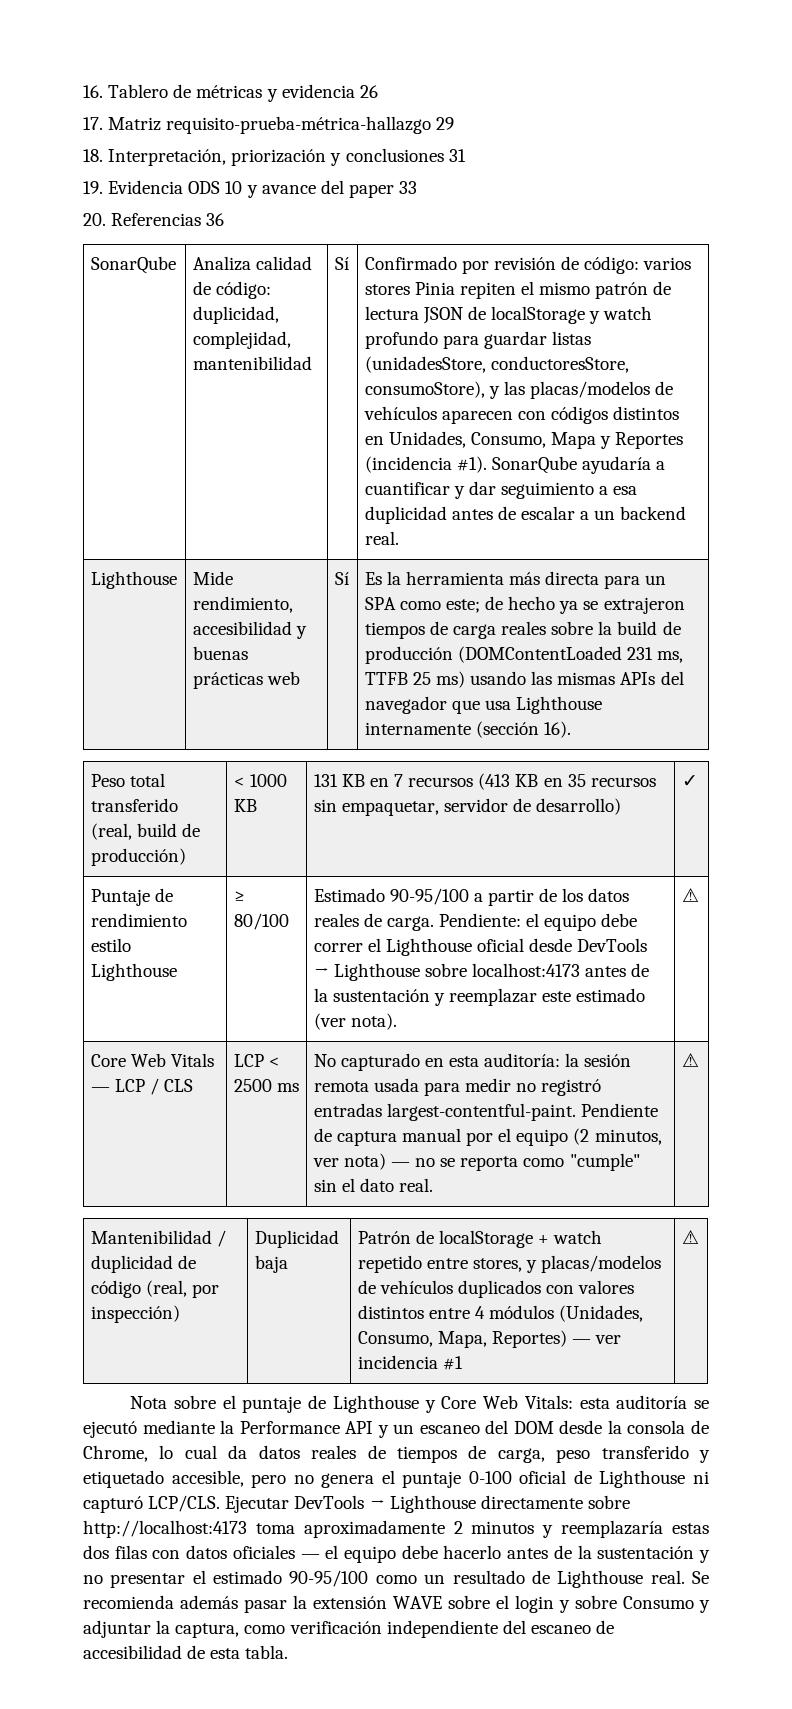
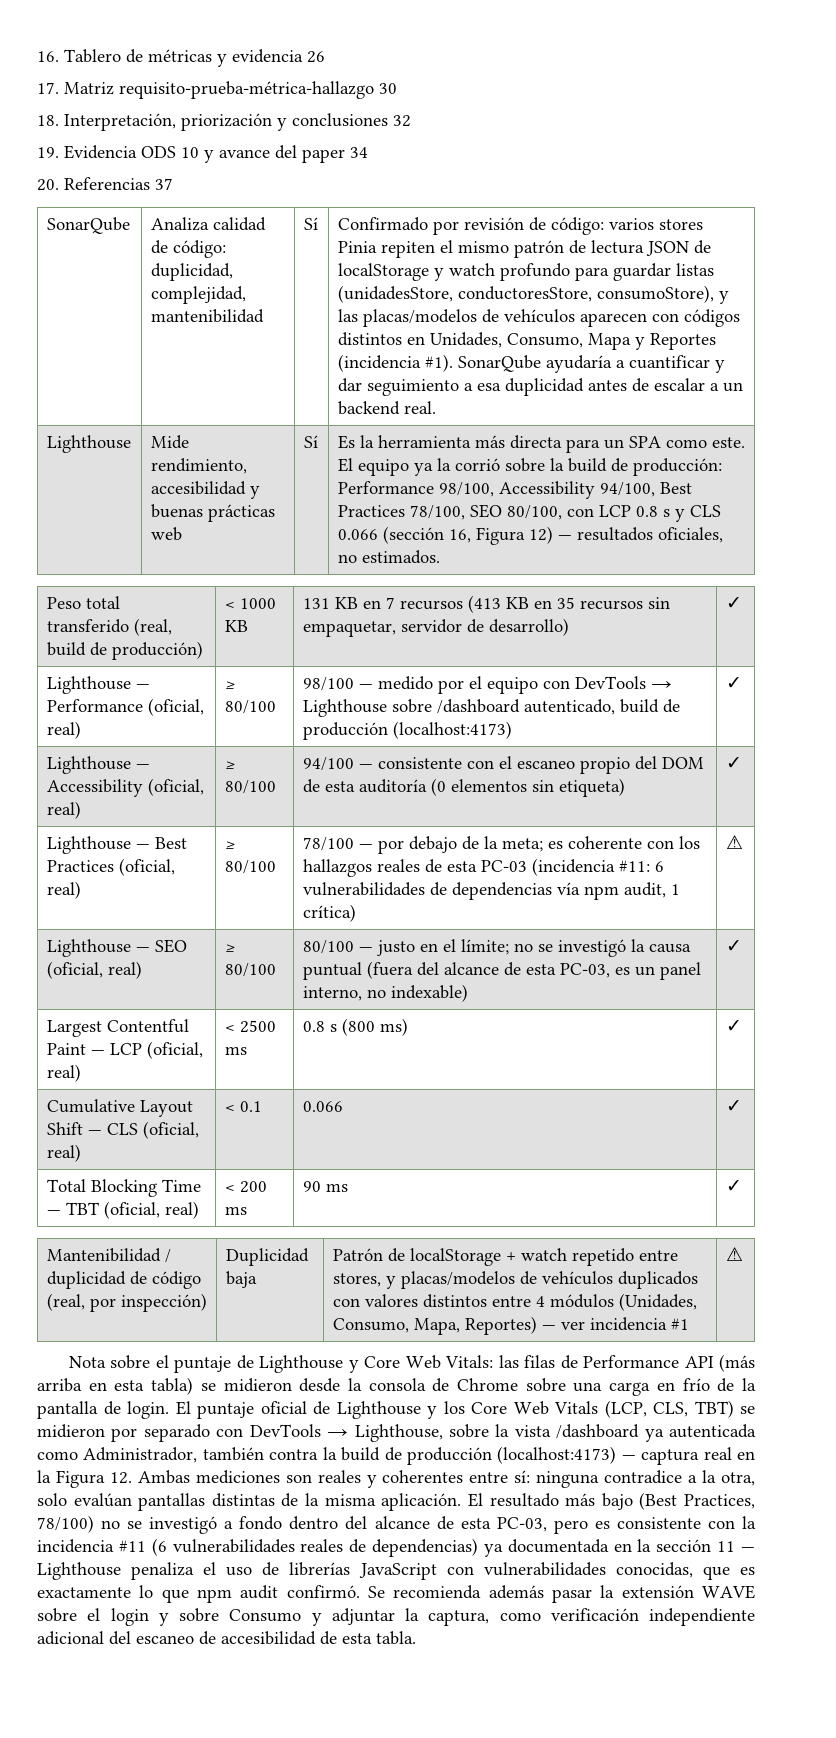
[436,117,455,130] 29 -> [379,83,397,94] 30
[448,149,466,162] 31 -> [393,115,411,127] 32
[399,181,418,194] 33 -> [350,147,368,158] 34
[206,213,225,226] 36 -> [155,178,173,190] 37
[445,596,685,614] [364,621,681,639] [364,646,684,664] [364,671,684,688] [364,696,603,714] [364,721,571,738] este; de hecho ya se extrajeron tiempos de carga reales sobre la build de producción (DOMContentLoaded 231 ms, TTFB 25 ms) usando las mismas APIs del navegador que usa Lighthouse internamente (sección 16). -> [711,437,745,448] [337,458,722,476] [337,481,692,499] [337,504,721,522] [337,526,723,545] [337,550,440,564] este. El equipo ya la corrió sobre la build de producción: Performance 98/100, Accessibility 94/100, Best Practices 78/100, SEO 80/100, con LCP 0.8 s y CLS 0.066 (sección 16, Figura 12) — resultados oficiales, no estimados.
[90,888,173,906] [90,913,187,927] [90,938,131,952] [90,963,177,981] [233,891,245,902] [233,913,289,930] [313,888,630,906] [313,913,638,931] [313,938,648,956] [313,963,650,981] [313,988,646,1006] [313,1013,397,1030] [681,888,699,902] [90,1053,214,1067] [90,1078,194,1095] [233,1054,280,1067] [233,1079,299,1092] [313,1053,632,1071] [313,1078,602,1096] [313,1103,658,1121] [313,1128,662,1146] [312,1153,640,1171] [313,1178,434,1192] [681,1053,699,1067] Puntaje de rendimiento estilo Lighthouse | ≥ 80/100 | Estimado 90-95/100 a partir de los datos reales de carga. Pendiente: el equipo debe correr el Lighthouse oficial desde DevTools → Lighthouse sobre localhost:4173 antes de la sustentación y reemplazar este estimado (ver nota). | ⚠ // Core Web Vitals — LCP / CLS | LCP < 2500 ms | No capturado en esta auditoría: la sesión remota usada para medir no registró entradas largest-contentful-paint. Pendiente de captura manual por el equipo (2 minutos, ver nota) — no se reporta como "cumple" sin el dato real. | ⚠ -> [46,676,150,694] [46,698,204,716] [46,721,81,739] [224,681,235,689] [224,700,276,714] [302,676,672,694] [302,699,680,717] [302,721,512,740] [725,677,742,689] [46,756,150,774] [46,778,204,797] [46,801,81,819] [224,761,235,769] [224,780,276,794] [302,756,704,774] [302,778,625,797] [725,757,742,769] [46,836,187,854] [46,858,175,876] [46,881,81,899] [224,841,235,849] [224,860,276,874] [302,836,700,854] [302,858,664,877] [302,882,680,900] [302,904,356,922] [725,835,743,849] [46,939,187,957] [46,961,142,979] [224,944,235,952] [224,963,276,977] [302,939,691,957] [302,961,701,980] [302,984,468,1002] [725,940,742,952] [46,1019,189,1037] [46,1041,203,1059] [46,1064,81,1082] [224,1020,276,1033] [224,1046,247,1055] [302,1018,408,1036] [725,1020,742,1032] [46,1099,193,1117] [46,1121,199,1139] [46,1144,81,1162] [224,1101,262,1112] [302,1101,343,1112] [725,1100,742,1112] [46,1179,201,1197] [46,1201,199,1219] [224,1181,267,1193] [224,1206,247,1215] [302,1181,348,1192] [725,1180,742,1192] Lighthouse — Performance (oficial, real) | ≥ 80/100 | 98/100 — medido por el equipo con DevTools → Lighthouse sobre /dashboard autenticado, build de producción (localhost:4173) | ✓ // Lighthouse — Accessibility (oficial, real) | ≥ 80/100 | 94/100 — consistente con el escaneo propio del DOM de esta auditoría (0 elementos sin etiqueta) | ✓ // Lighthouse — Best Practices (oficial, real) | ≥ 80/100 | 78/100 — por debajo de la meta; es coherente con los hallazgos reales de esta PC-03 (incidencia #11: 6 vulnerabilidades de dependencias vía npm audit, 1 crítica) | ⚠ // Lighthouse — SEO (oficial, real) | ≥ 80/100 | 80/100 — justo en el límite; no se investigó la causa puntual (fuera del alcance de esta PC-03, es un panel interno, no indexable) | ✓ // Largest Contentful Paint — LCP (oficial, real) | < 2500 ms | 0.8 s (800 ms) | ✓ // Cumulative Layout Shift — CLS (oficial, real) | < 0.1 | 0.066 | ✓ // Total Blocking Time — TBT (oficial, real) | < 200 ms | 90 ms | ✓
[579,1395,709,1409] [83,1420,710,1438] [83,1445,710,1463] [83,1470,709,1488] [83,1495,630,1513] [83,1520,710,1538] [83,1545,710,1563] [83,1570,685,1588] esta auditoría se ejecutó mediante la Performance API y un escaneo del DOM desde la consola de Chrome, lo cual da datos reales de tiempos de carga, peso transferido y etiquetado accesible, pero no genera el puntaje 0-100 oficial de Lighthouse ni capturó LCP/CLS. Ejecutar DevTools → Lighthouse directamente sobre http://localhost:4173 toma aproximadamente 2 minutos y reemplazaría estas dos filas con datos oficiales — el equipo debe hacerlo antes de la sustentación y no presentar el estimado 90-95/100 como un resultado de Lighthouse real. -> [498,1354,755,1372] [37,1377,757,1396] [37,1400,755,1419] [37,1424,756,1442] [37,1446,755,1465] [37,1470,755,1488] [37,1492,756,1511] [37,1515,756,1534] [37,1538,755,1557] [37,1562,756,1580] [37,1585,360,1603] las filas de Performance API (más arriba en esta tabla) se midieron desde la consola de Chrome sobre una carga en frío de la pantalla de login. El puntaje oficial de Lighthouse y los Core Web Vitals (LCP, CLS, TBT) se midieron por separado con DevTools → Lighthouse, sobre la vista /dashboard ya autenticada como Administrador, también contra la build de producción (localhost:4173) — captura real en la Figura 12. Ambas mediciones son reales y coherentes entre sí: ninguna contradice a la otra, solo evalúan pantallas distintas de la misma aplicación. El resultado más bajo (Best Practices, 78/100) no se investigó a fondo dentro del alcance de esta PC-03, pero es consistente con la incidencia #11 (6 vulnerabilidades reales de dependencias) ya documentada en la sección 11 — Lighthouse penaliza el uso de librerías JavaScript con vulnerabilidades conocidas, que es exactamente lo que npm audit confirmó.
(498, 1629) none -> [37,1631,104,1645] adicional

